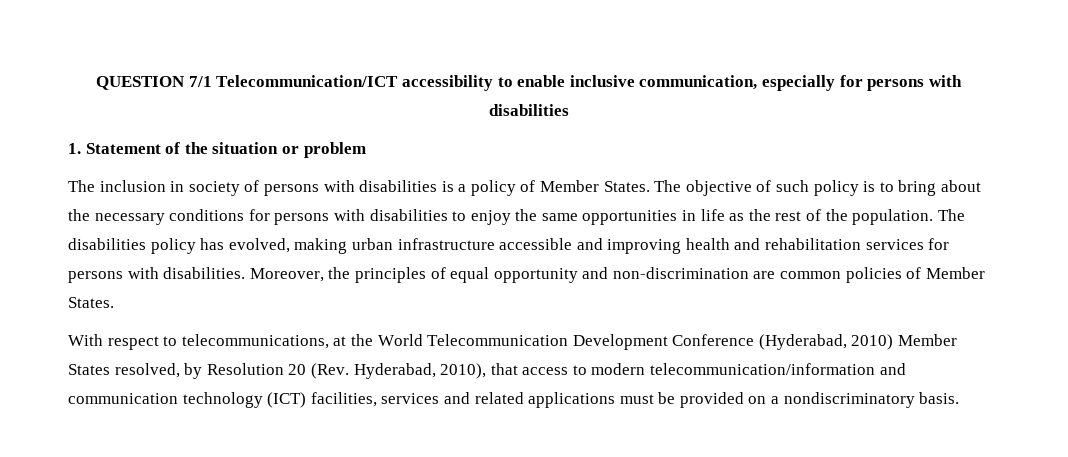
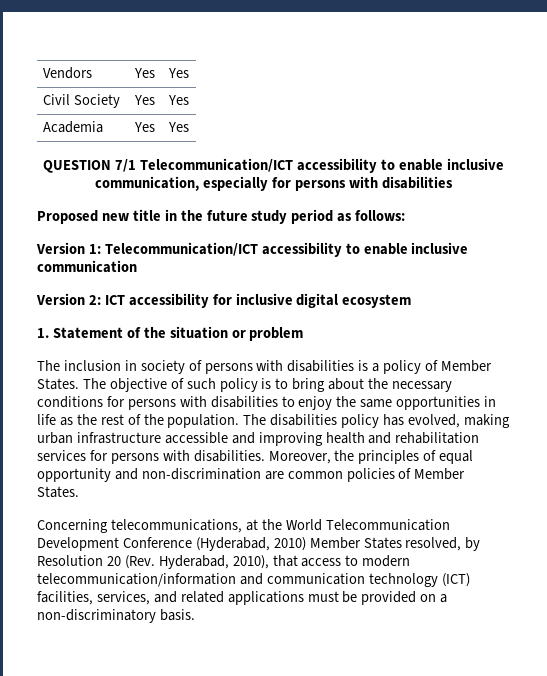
(96, 83) none -> [43,67,93,79] [134,68,155,78] [167,68,189,78] [43,94,121,108] [134,95,155,105] [167,95,189,105] [43,121,104,133] [134,122,155,132] [167,122,189,132] Vendors | Yes | Yes // Civil Society | Yes | Yes // Academia | Yes | Yes //
(569, 110) none -> [37,209,406,224] [36,242,469,257] [37,260,137,273] [36,293,412,308] // Proposed new title in the future study period as follows: // Version 1: Telecommunication/ICT accessibility to enable inclusive communication // Version 2: ICT accessibility for inclusive digital ecosystem
[68,334,178,350] With respect to -> [37,519,108,533] Concerning
[381,393,440,404] services -> [96,591,150,605] services,
[783,392,915,408] nondiscriminatory -> [37,609,156,623] non-discriminatory

